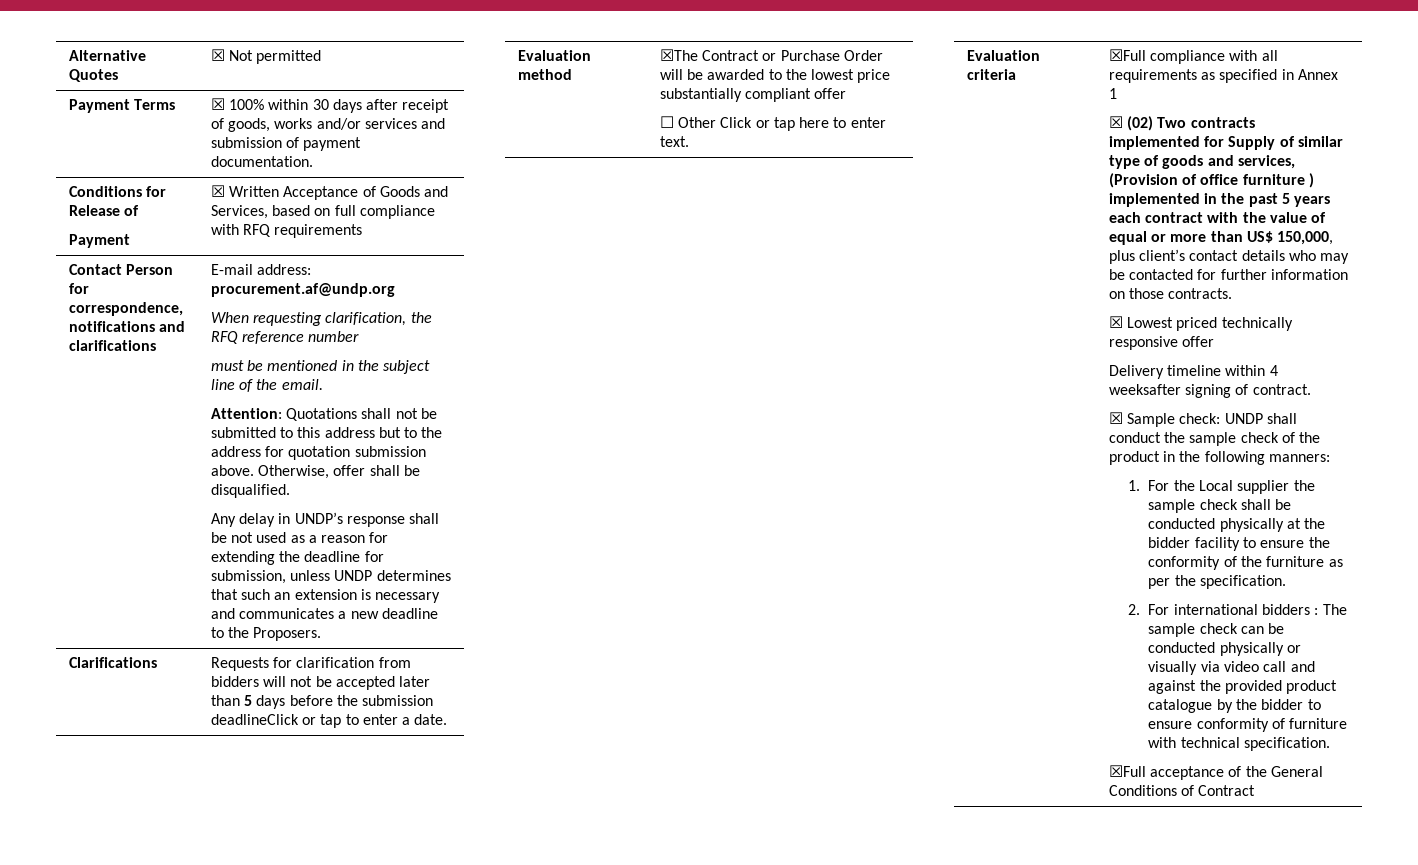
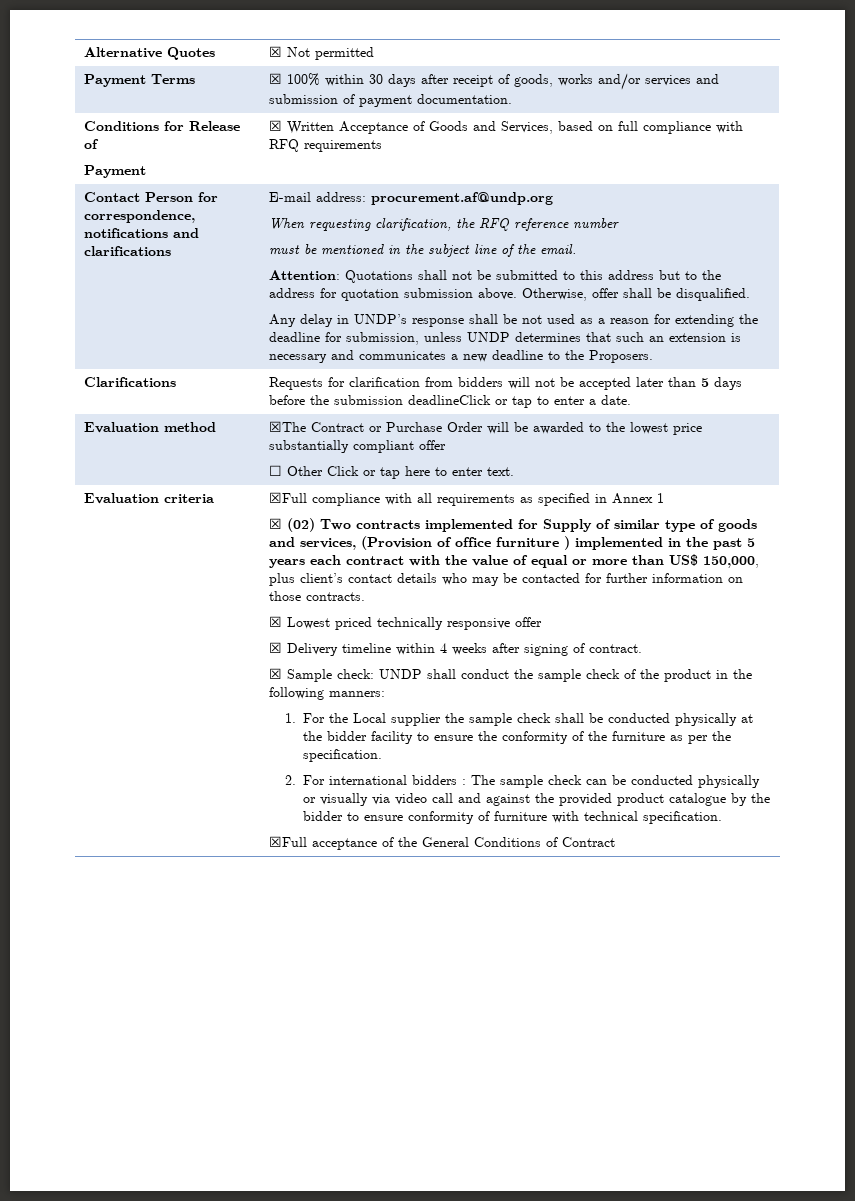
(1214, 341) none -> [269,642,283,653] ☒
[1108,384,1181,395] weeksafter -> [452,643,521,655] weeks after

